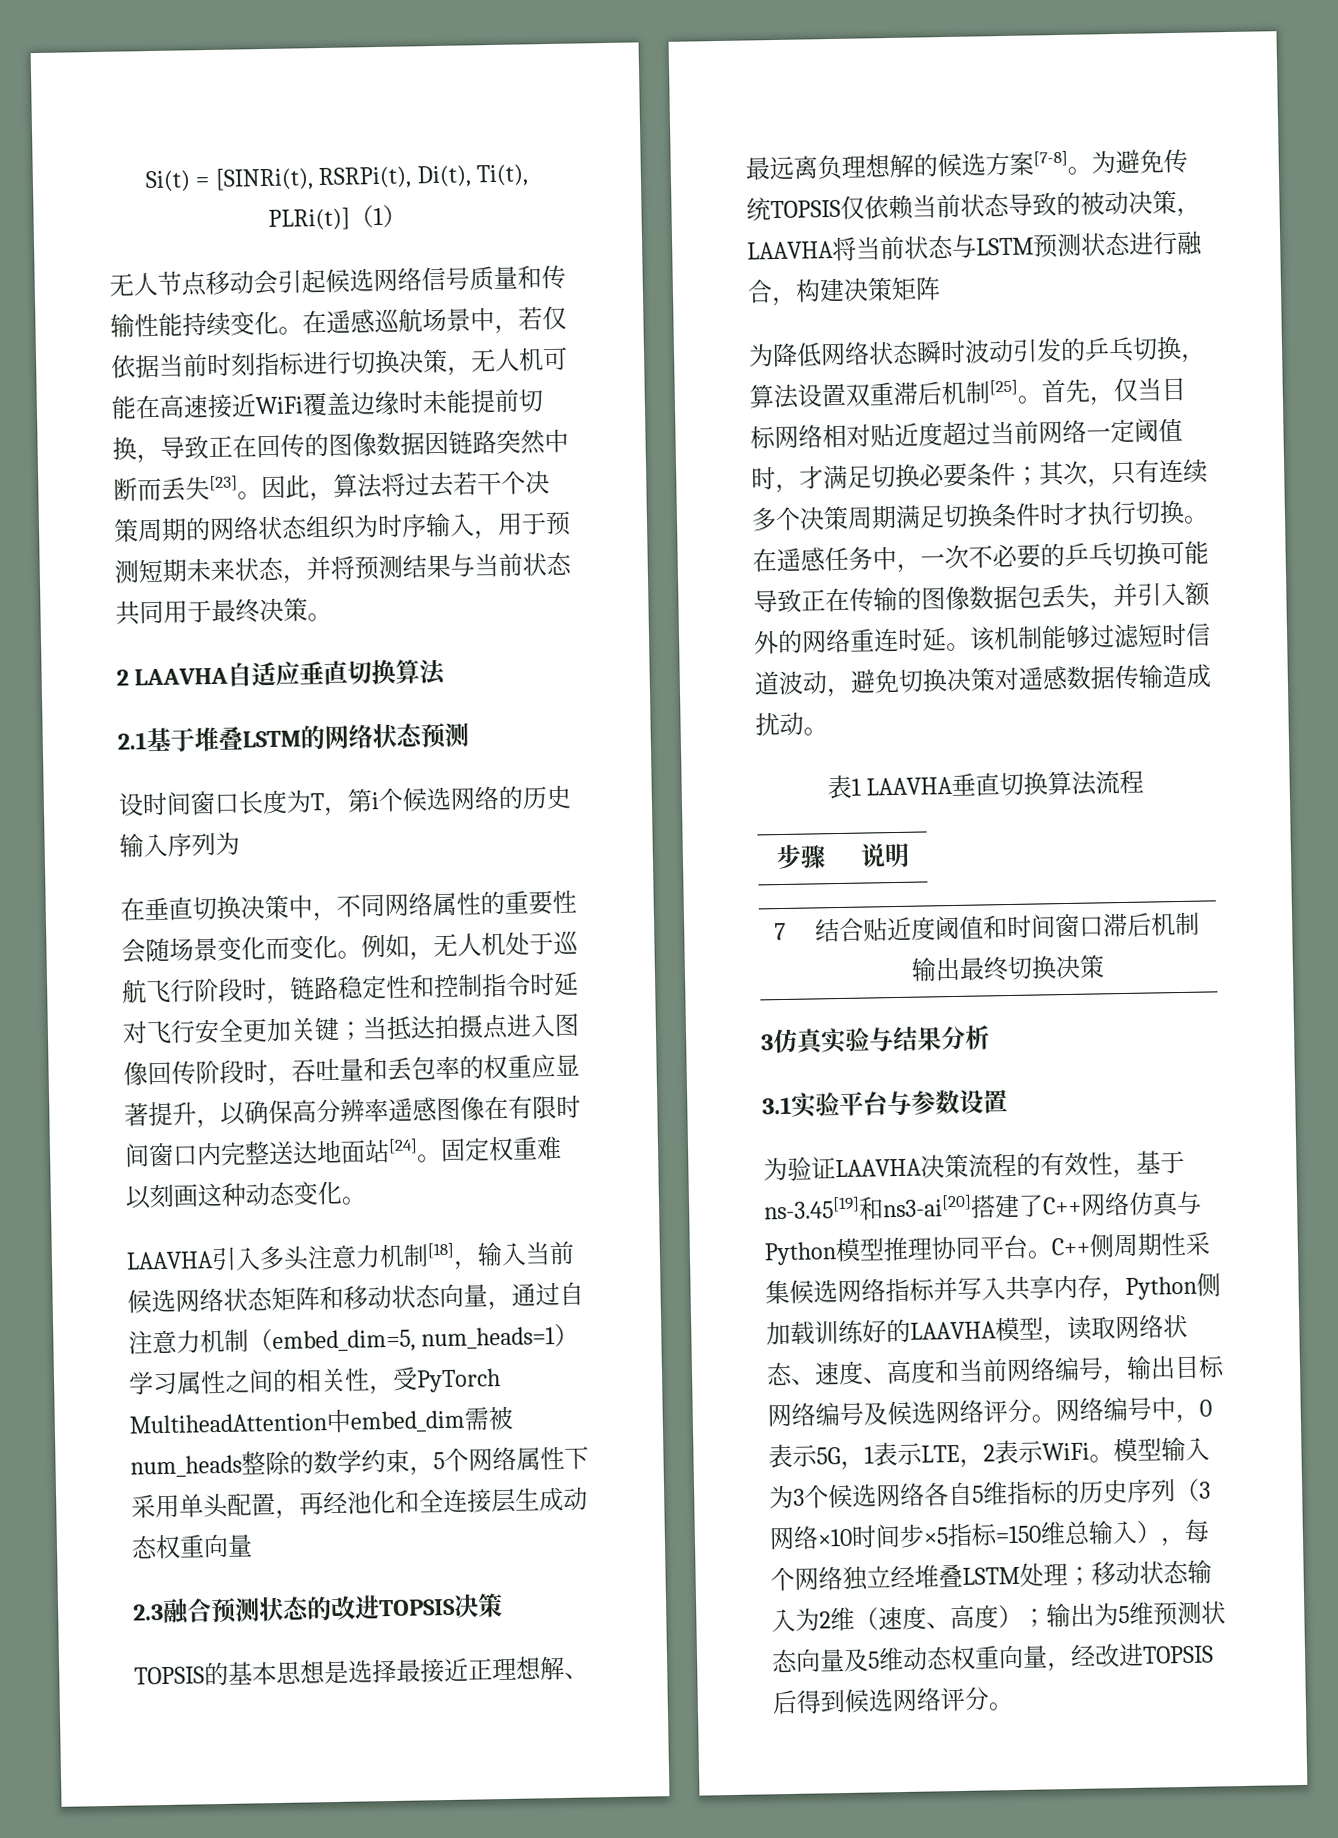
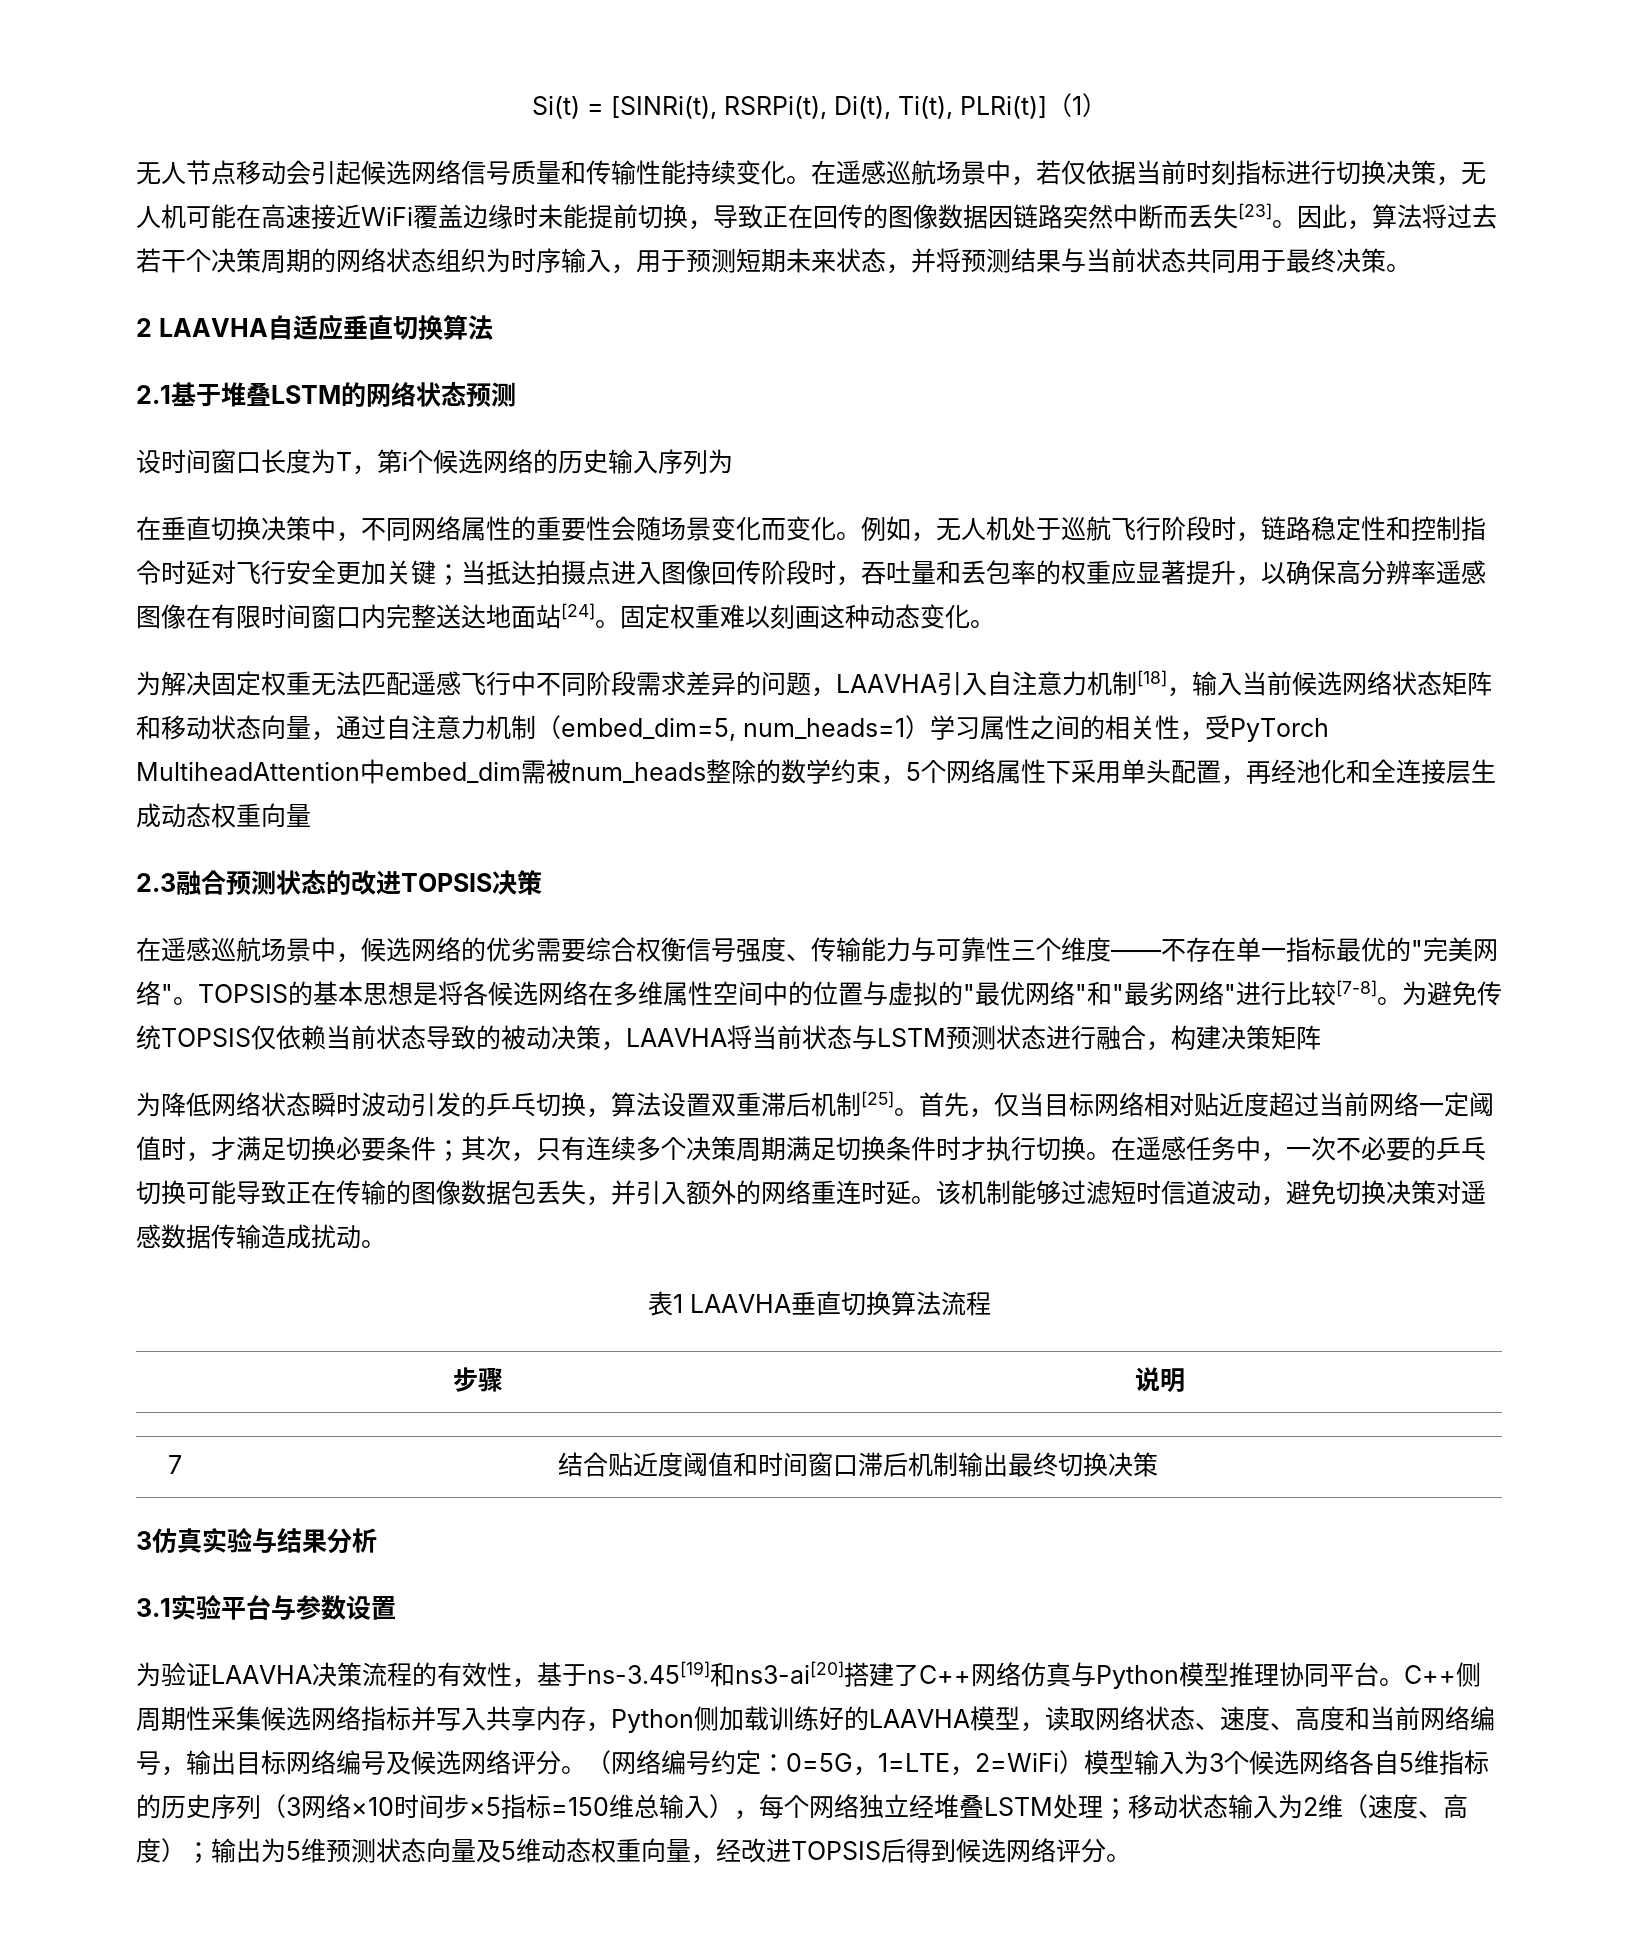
(366, 1200) none -> [136,671,836,697] 为解决固定权重无法匹配遥感飞行中不同阶段需求差异的问题，
[259,1245,310,1271] 多头 -> [987,671,1012,696] 自
[134,1655,589,1687] [745,151,1034,181] TOPSIS的基本思想是选择最接近正理想解、最远离负理想解的候选方案 -> [136,937,1498,963] [136,981,1336,1006] 在遥感巡航场景中，候选网络的优劣需要综合权衡信号强度、传输能力与可靠性三个维度——不存在单一指标最优的"完美网络"。TOPSIS的基本思想是将各候选网络在多维属性空间中的位置与虚拟的"最优网络"和"最劣网络"进行比较
[1055,1396,1212,1424] [768,1439,1114,1471] 网络编号中，0表示5G，1表示LTE，2表示WiFi。 -> [586,1750,1084,1776] （网络编号约定：0=5G，1=LTE，2=WiFi）

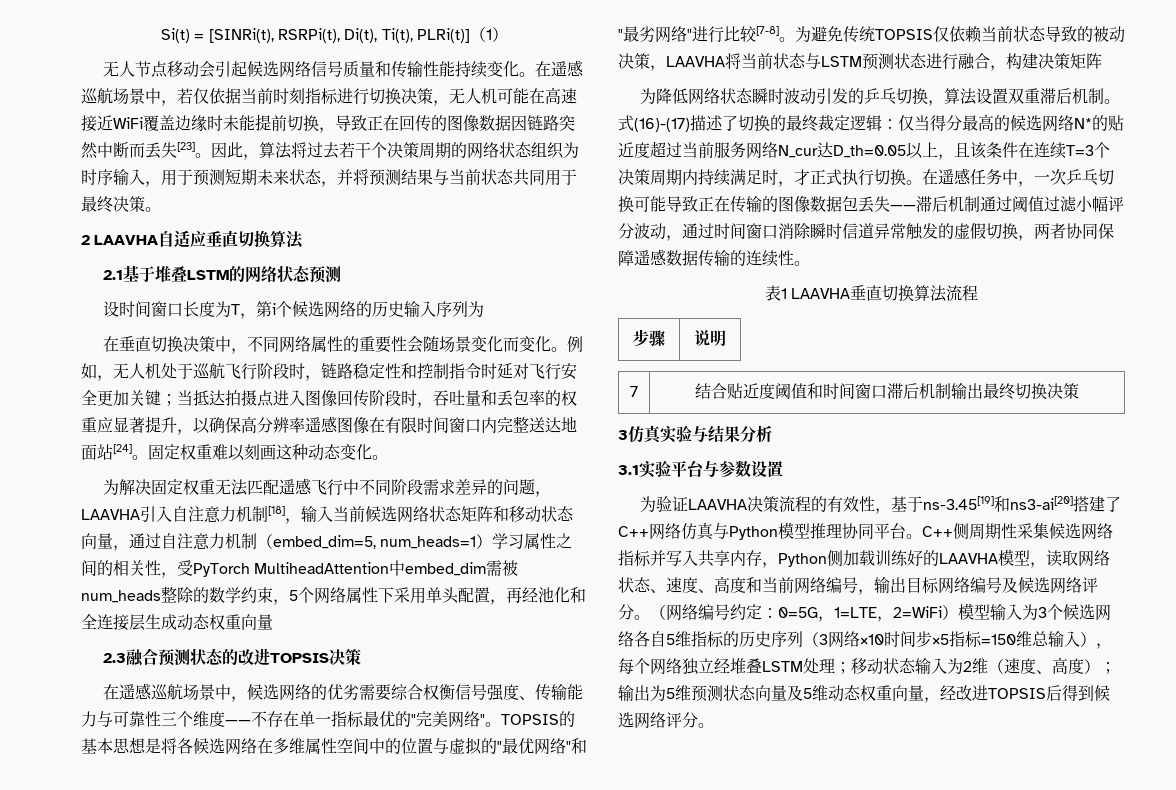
[861,1091,894,1108] [894,1092,1494,1118] [136,1136,986,1162] [25]。首先，仅当目标网络相对贴近度超过当前网络一定阈值时，才满足切换必要条件；其次，只有连续多个决策周期满足切换条件时才 -> [1103,99,1120,104] [618,114,1124,132] [618,141,1110,160] [618,169,842,187] 。式(16)-(17)描述了切换的最终裁定逻辑：仅当得分最高的候选网络N*的贴近度超过当前服务网络N_cur达D_th=0.05以上，且该条件在连续T=3个决策周期内持续满足时，才正式
[1336,1136,1436,1161] 不必要的 -> (1066, 177) none
[586,1180,1461,1206] ，并引入额外的网络重连时延。该机制能够过滤短时信道波动，避免切换决策对 -> [890,196,1124,212] [618,223,1114,241] [618,250,634,266] ——滞后机制通过阈值过滤小幅评分波动，通过时间窗口消除瞬时信道异常触发的虚假切换，两者协同保障
[261,1224,361,1249] 造成扰动 -> [730,250,794,267] 的连续性

